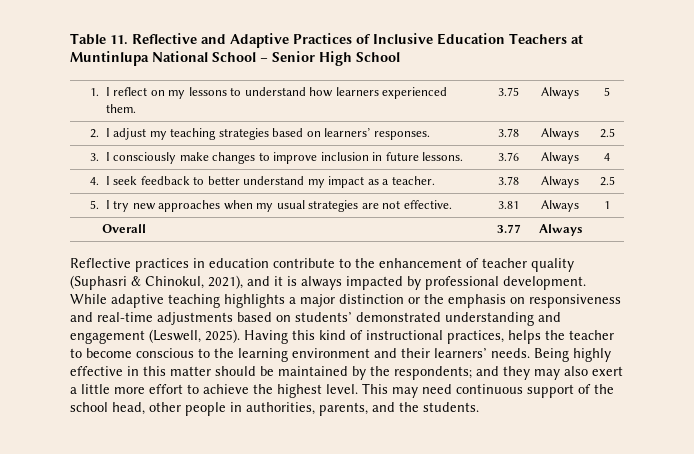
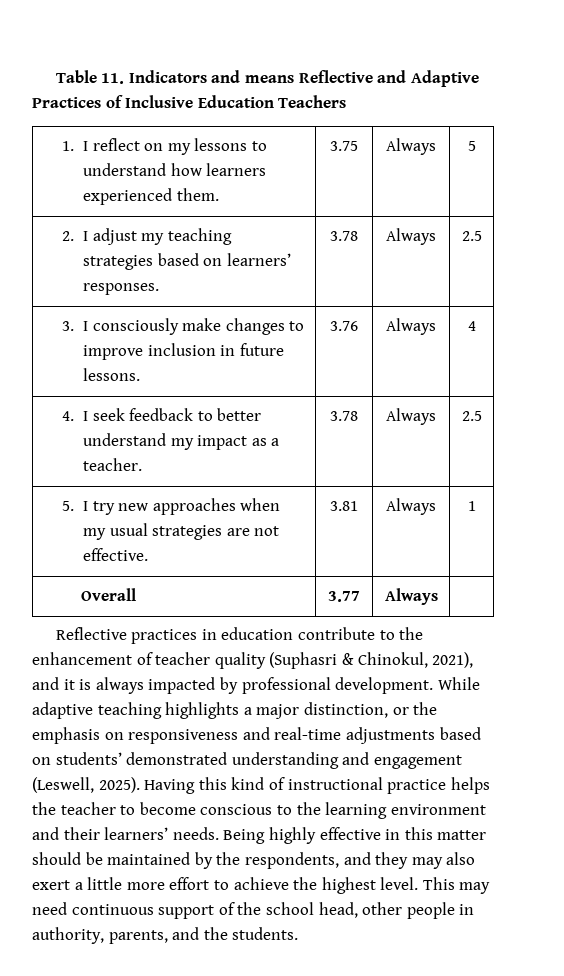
(128, 40) none -> [128,70,294,83] Indicators and means
[571,34,583,44] [70,51,400,66] at Muntinlupa National School – Senior High School -> (347, 101) none
[339,294,404,304] distinction -> [303,702,388,718] distinction,
[447,330,504,344] practices, -> [387,779,447,794] practice
[394,366,472,380] respondents; -> [244,852,339,869] respondents,
[246,402,315,415] authorities, -> [32,927,104,944] authority,

